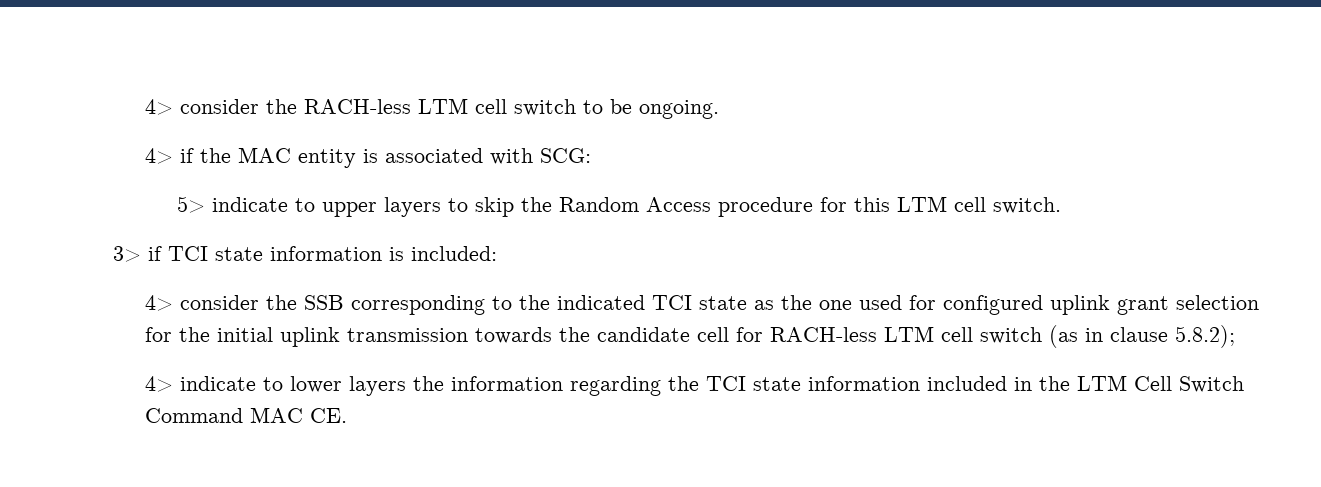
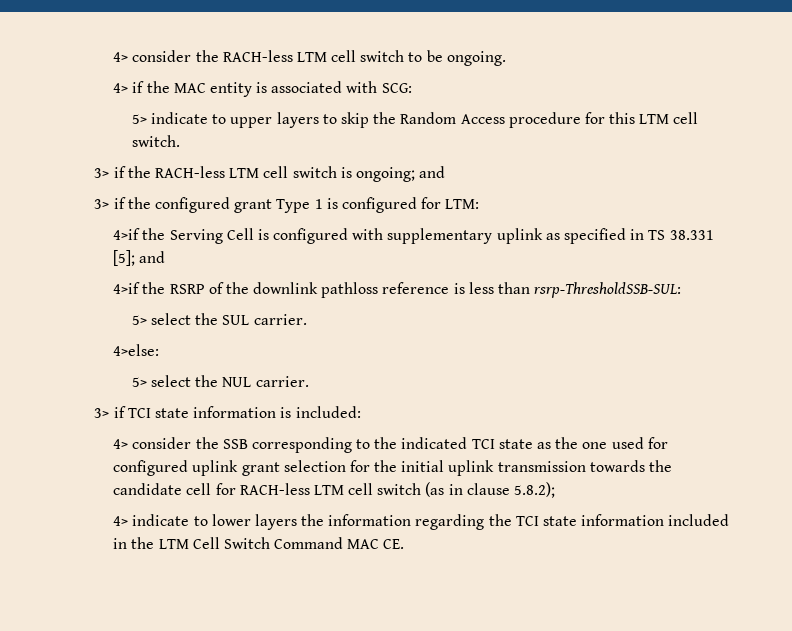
(1061, 205) none -> [94,166,446,182] [94,197,480,213] [113,228,714,244] [113,250,166,266] [113,282,682,298] [131,313,307,325] [113,344,160,356] [131,375,309,387] // 3> if the RACH-less LTM cell switch is ongoing; and // 3> if the configured grant Type 1 is configured for LTM: // 4>if the Serving Cell is configured with supplementary uplink as specified in TS 38.331 [5]; and // 4>if the RSRP of the downlink pathloss reference is less than rsrp-ThresholdSSB-SUL: // 5> select the SUL carrier. // 4>else: // 5> select the NUL carrier.

